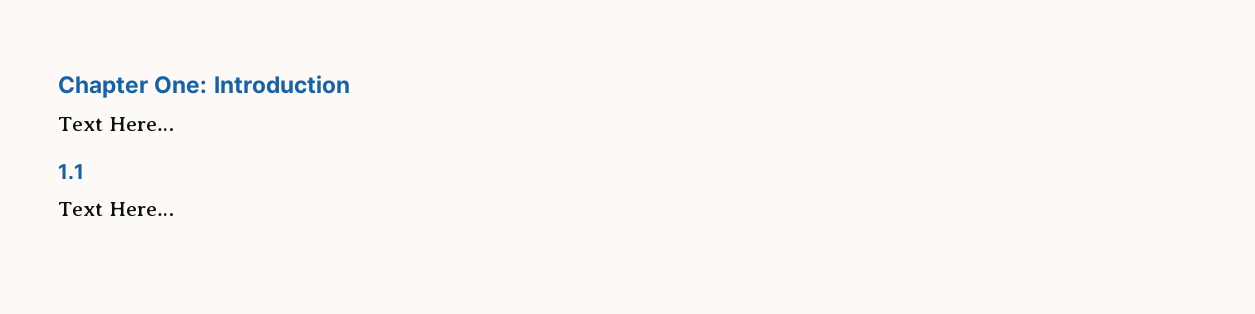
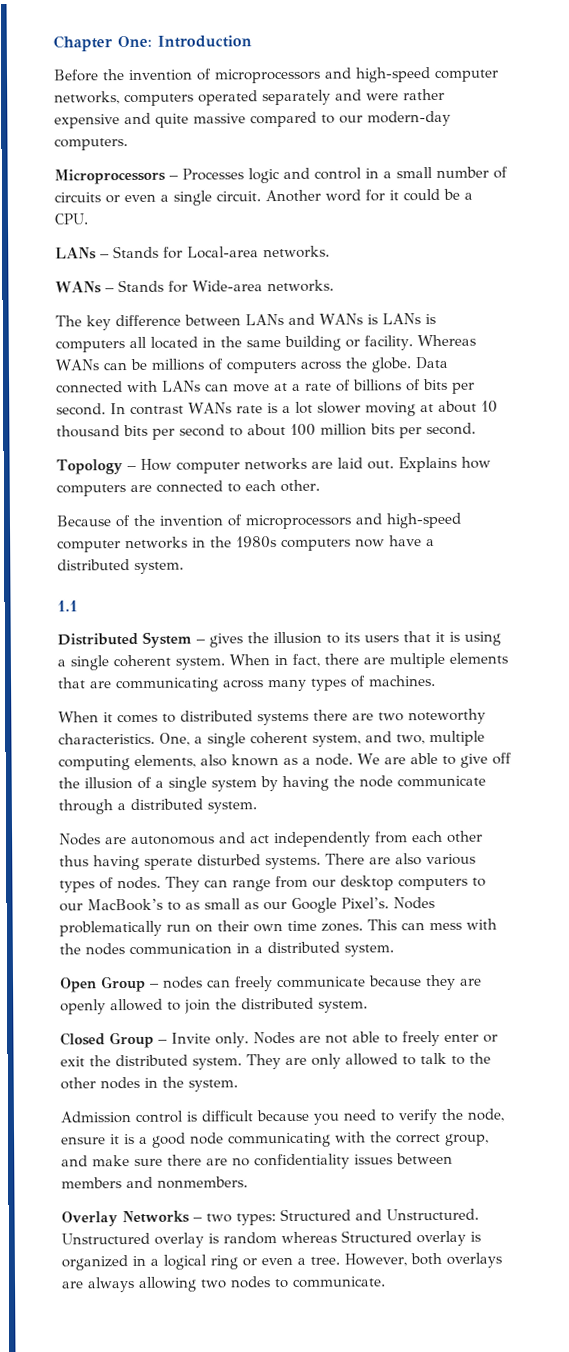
[58,117,174,131] [58,164,84,180] [58,202,174,216] Text Here… // 1.1 // Text Here… -> [53,67,499,84] [54,88,445,107] [54,110,451,129] [54,138,128,151] [54,166,508,185] [54,188,473,206] [54,213,88,225] [55,245,330,260] [55,279,334,294] [55,313,436,331] [55,334,476,353] [55,356,448,374] [56,378,475,394] [56,400,498,417] [56,422,476,440] [56,456,491,475] [56,479,320,497] [56,512,462,530] [57,535,435,553] [57,559,184,574] [57,600,78,612] [57,631,501,648] [57,652,508,671] [58,675,436,693] [58,708,486,726] [58,730,485,748] [58,752,512,771] [58,775,486,792] [58,798,257,815] [59,830,483,848] [59,853,476,871] [59,875,486,893] [59,897,435,913] [59,918,497,937] [59,941,394,957] [59,974,482,993] [60,997,368,1015] [60,1030,498,1049] [60,1052,491,1070] [60,1076,238,1092] [60,1108,504,1125] [61,1131,489,1148] [61,1152,453,1170] [61,1176,248,1189] [61,1208,479,1227] [61,1230,481,1248] [61,1252,502,1271] [62,1276,386,1293] Before the invention of microprocessors and high-speed computer networks, computers operated separately and were rather expensive and quite massive compared to our modern-day computers. // Microprocessors – Processes logic and control in a small number of circuits or even a single circuit. Another word for it could be a CPU. // LANs – Stands for Local-area networks. // WANs – Stands for Wide-area networks. // The key difference between LANs and WANs is LANs is computers all located in the same building or facility. Whereas WANs can be millions of computers across the globe. Data connected with LANs can move at a rate of billions of bits per second. In contrast WANs rate is a lot slower moving at about 10 thousand bits per second to about 100 million bits per second. // Topology – How computer networks are laid out. Explains how computers are connected to each other. // Because of the invention of microprocessors and high-speed computer networks in the 1980s computers now have a distributed system. // 1.1 // Distributed System – gives the illusion to its users that it is using a single coherent system. When in fact, there are multiple elements that are communicating across many types of machines. // When it comes to distributed systems there are two noteworthy characteristics. One, a single coherent system, and two, multiple computing elements, also known as a node. We are able to give off the illusion of a single system by having the node communicate through a distributed system. // Nodes are autonomous and act independently from each other thus having sperate disturbed systems. There are also various types of nodes. They can range from our desktop computers to our MacBook’s to as small as our Google Pixel’s. Nodes problematically run on their own time zones. This can mess with the nodes communication in a distributed system. // Open Group – nodes can freely communicate because they are openly allowed to join the distributed system. // Closed Group – Invite only. Nodes are not able to freely enter or exit the distributed system. They are only allowed to talk to the other nodes in the system. // Admission control is difficult because you need to verify the node, ensure it is a good node communicating with the correct group, and make sure there are no confidentiality issues between members and nonmembers. // Overlay Networks – two types: Structured and Unstructured. Unstructured overlay is random whereas Structured overlay is organized in a logical ring or even a tree. However, both overlays are always allowing two nodes to communicate.

